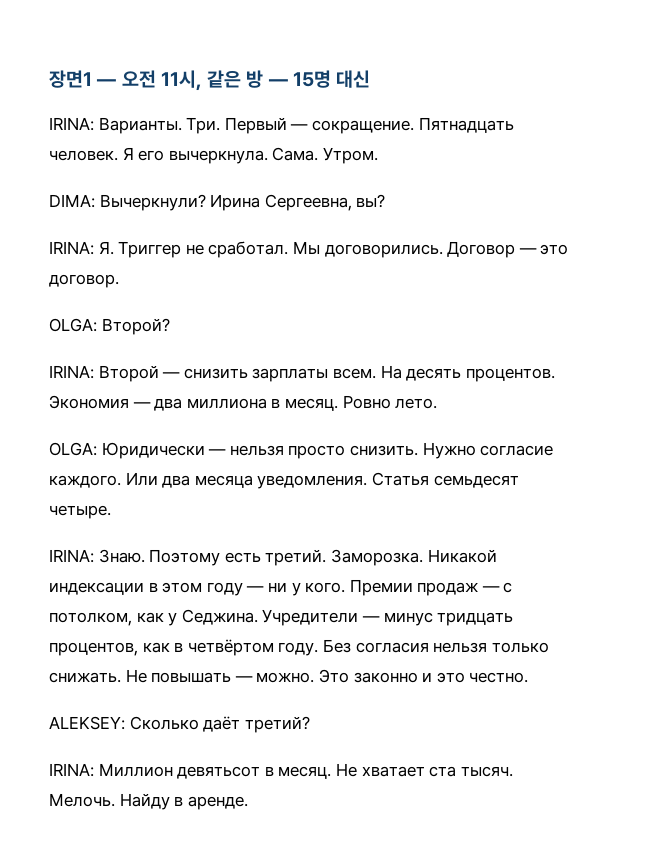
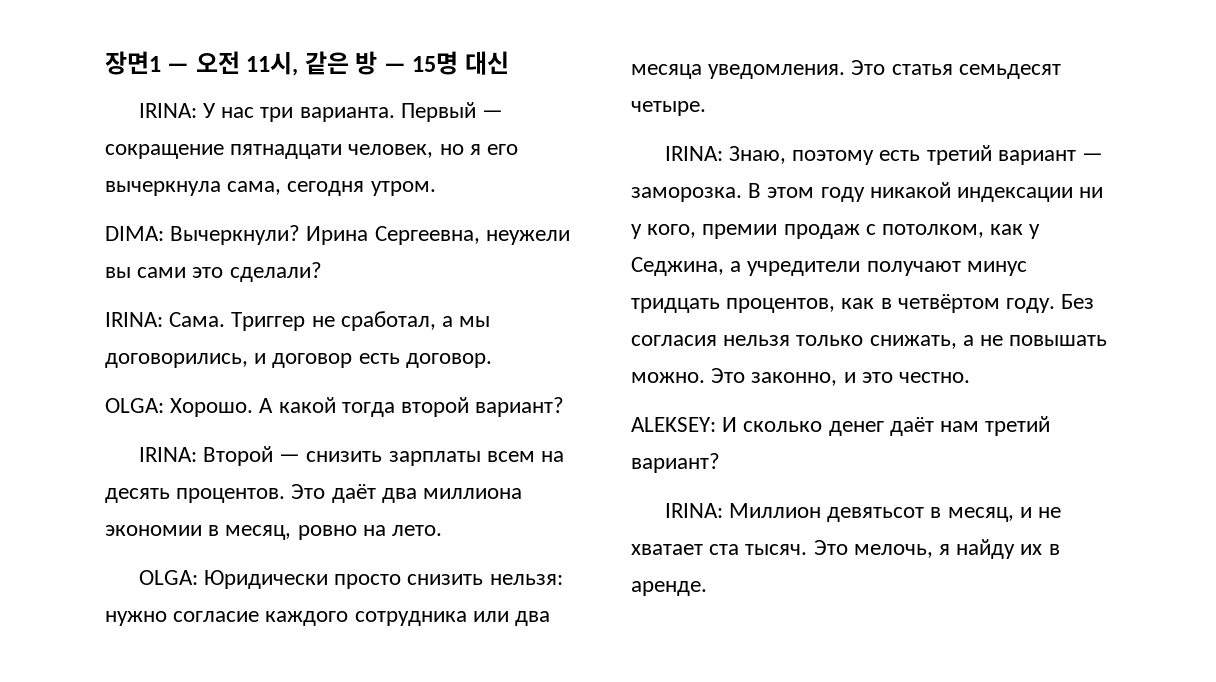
[98,117,514,134] [49,147,378,164] Варианты. Три. Первый — сокращение. Пятнадцать человек. Я его вычеркнула. Сама. Утром. -> [202,102,503,122] [105,144,519,159] [105,181,436,196] У нас три варианта. Первый — сокращение пятнадцати человек, но я его вычеркнула сама, сегодня утром.
[356,194,386,208] [49,241,114,255] вы? // IRINA: Я. -> [485,230,570,245] [105,262,322,282] [105,312,226,327] неужели вы сами это сделали? // IRINA: Сама.
[208,241,569,258] [49,274,119,288] [49,318,170,335] сработал. Мы договорились. Договор — это договор. // OLGA: Второй? -> [340,311,491,331] [105,353,492,368] [105,397,565,417] сработал, а мы договорились, и договор есть договор. // OLGA: Хорошо. А какой тогда второй вариант?
[332,365,555,382] [49,395,438,411] [49,442,554,459] [49,472,158,488] всем. На десять процентов. Экономия — два миллиона в месяц. Ровно лето. // OLGA: Юридически — нельзя просто снизить. Нужно согласие каждого. Или -> [486,451,564,462] [105,484,523,503] [105,525,443,540] [138,570,563,589] [105,611,509,626] всем на десять процентов. Это даёт два миллиона экономии в месяц, ровно на лето. // OLGA: Юридически просто снизить нельзя: нужно согласие каждого сотрудника или
[371,472,429,486] Статья -> [851,60,953,75] Это статья
[98,549,497,566] [49,579,513,596] [49,609,380,626] Знаю. Поэтому есть третий. Заморозка. Никакой индексации в этом году — ни у кого. Премии продаж — с потолком, как у Седжина. Учредители — -> [728,145,1103,165] [631,182,1104,202] [631,224,1041,239] [631,257,961,276] Знаю, поэтому есть третий вариант — заморозка. В этом году никакой индексации ни у кого, премии продаж с потолком, как у Седжина, а учредители получают
[49,669,253,683] снижать. Не повышать — -> [869,335,1108,349] снижать, а не повышать
[353,672,418,683] законно -> [751,372,838,386] законно,
[129,716,310,733] [49,763,513,779] [49,793,170,810] Сколько даёт третий? // IRINA: Миллион девятьсот в месяц. Не хватает ста тысяч. Мелочь. Найду -> [722,416,1051,436] [631,453,720,473] [664,503,1061,522] [631,539,1043,559] И сколько денег даёт нам третий вариант? // IRINA: Миллион девятьсот в месяц, и не хватает ста тысяч. Это мелочь, я найду их

